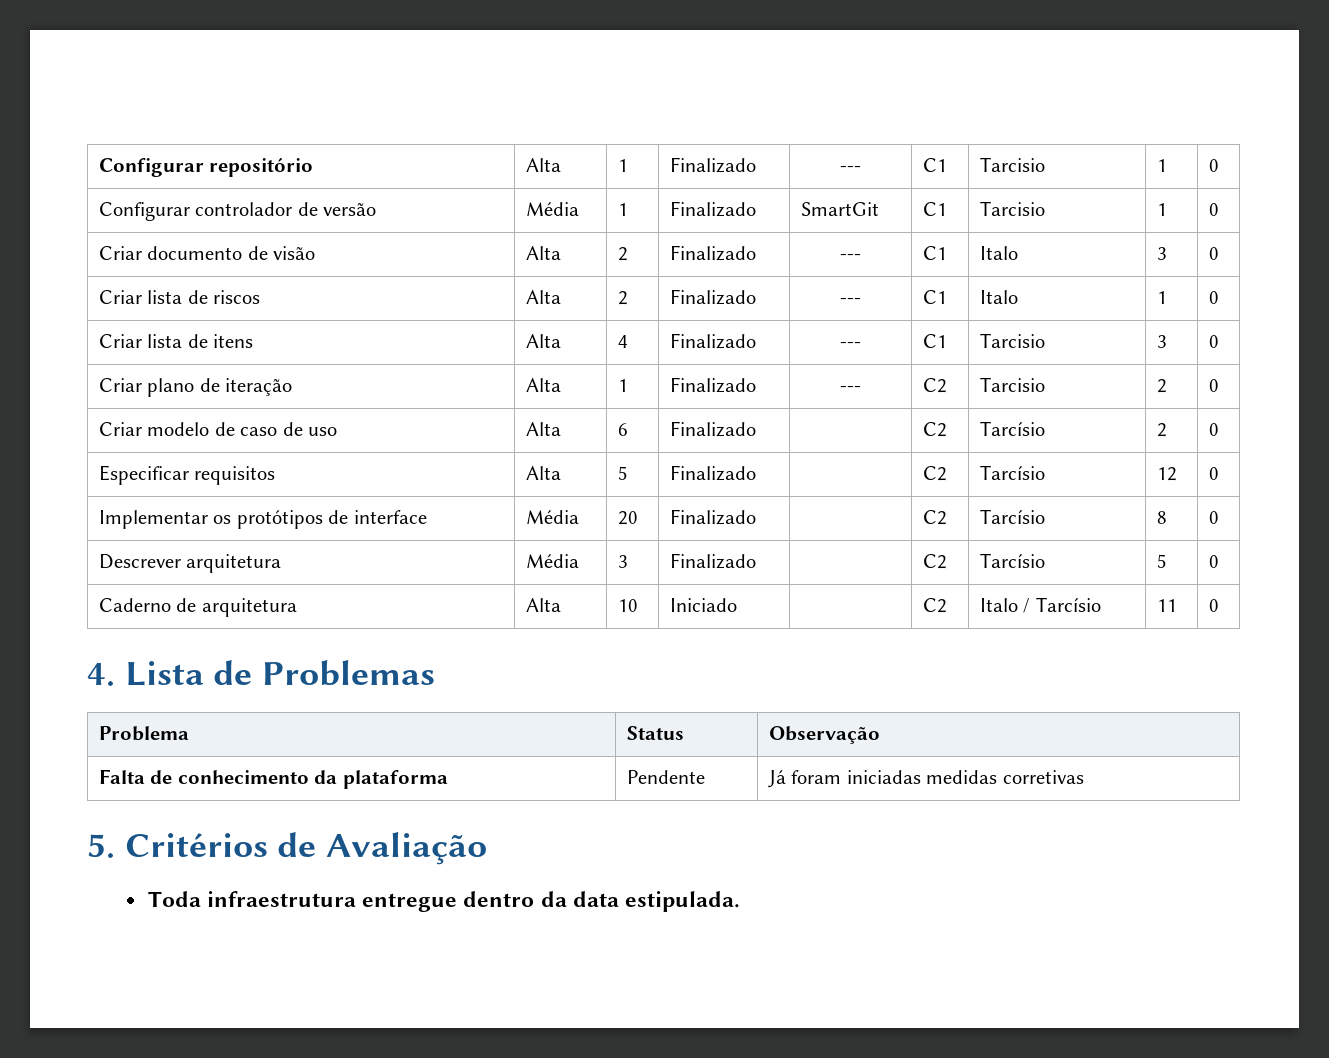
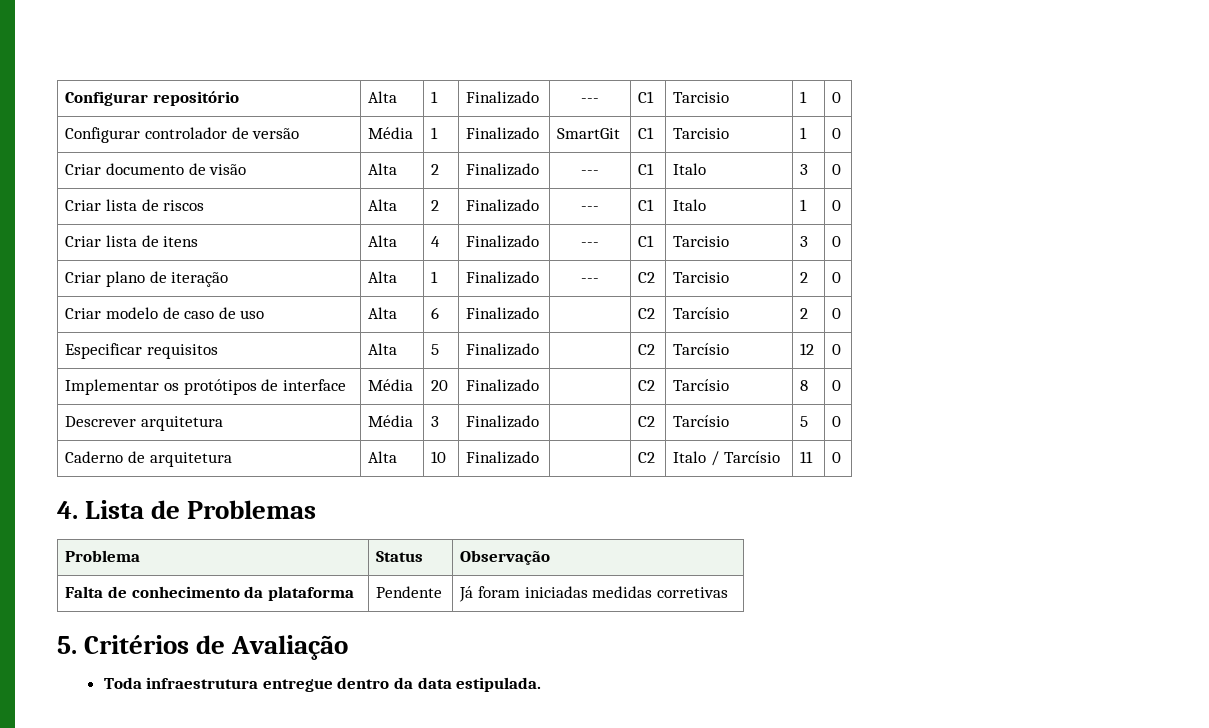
[669,598,737,612] Iniciado -> [466,451,540,464] Finalizado

